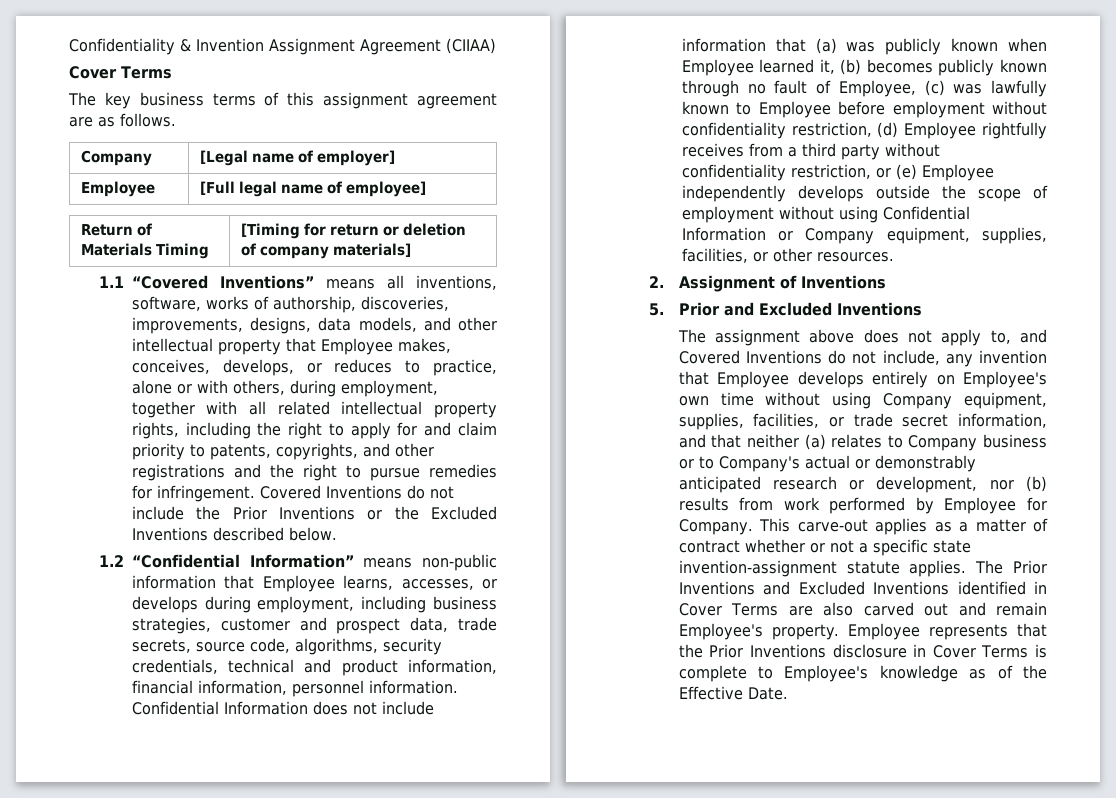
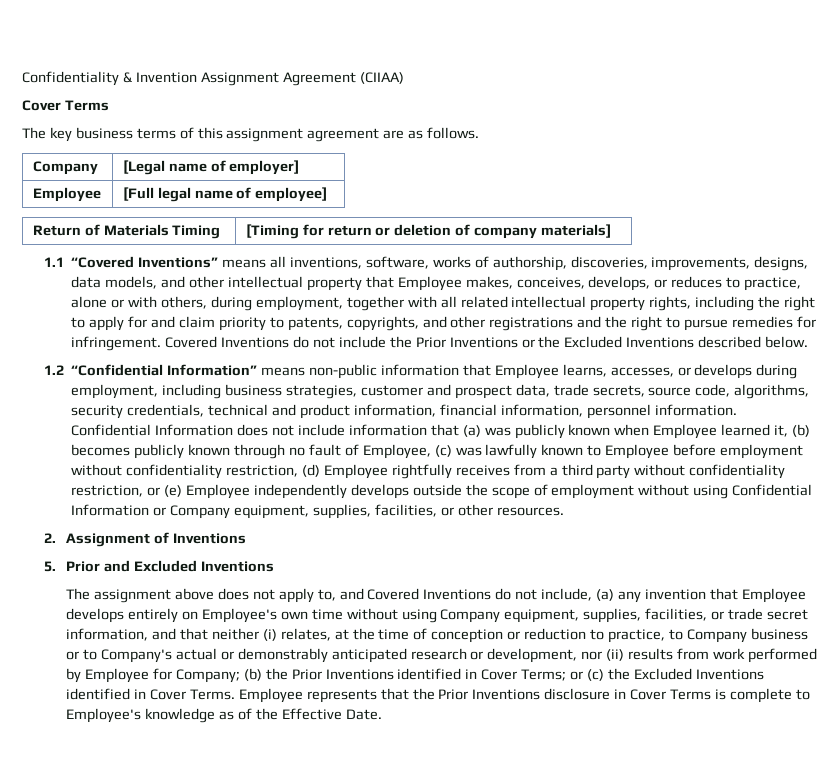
(940, 357) none -> [595,589,614,601] (a)
[804,434,883,450] (a) relates -> [262,628,665,643] (i) relates, at the time of conception or reduction to practice,
[1026,476,1047,492] (b) -> [606,649,625,661] (ii)
[678,518,1048,535] [678,539,971,556] [678,560,1047,577] [678,581,791,595] Company. This carve-out applies as a matter of contract whether or not a specific state invention-assignment statute applies. The Prior Inventions and -> [175,668,630,683] Company; (b) the Prior Inventions identified in Cover Terms; or (c) the
[731,602,1047,616] [678,623,840,640] Terms are also carved out and remain Employee's property. -> [189,689,235,700] Terms.

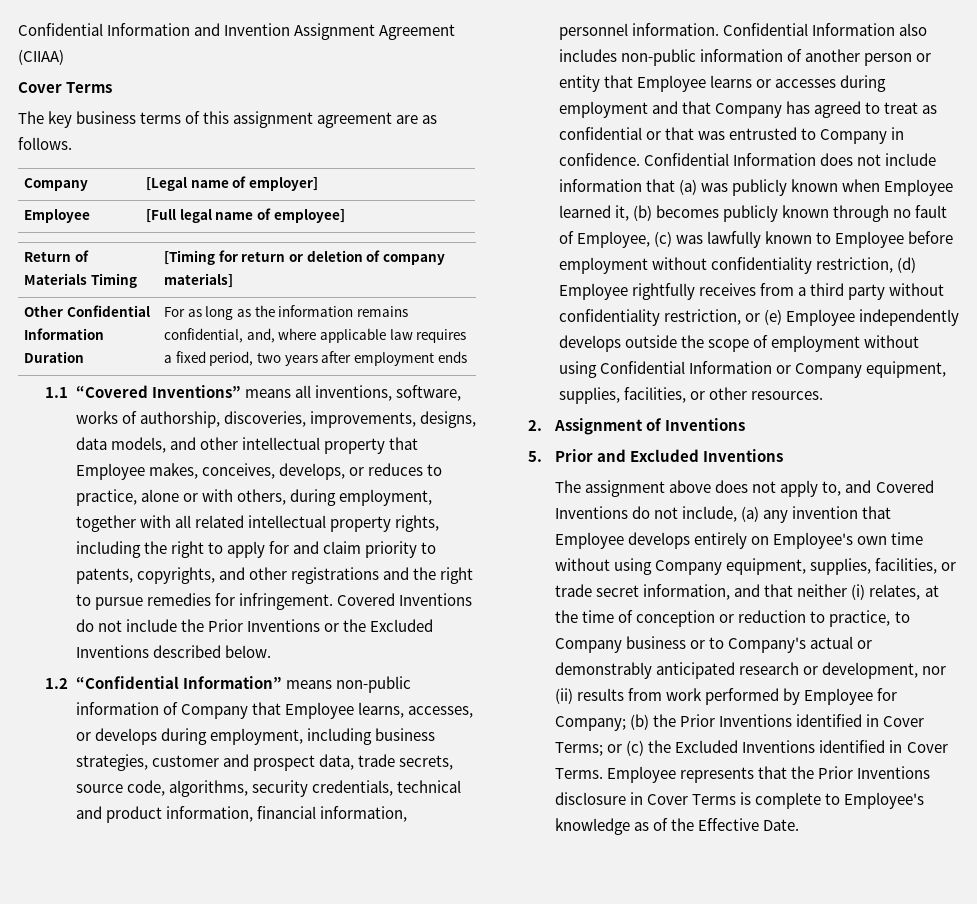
[22,71,132,86] Confidentiality & -> [18,23,221,36] Confidential Information and
(612, 231) none -> [24,305,150,317] [24,328,105,340] [24,351,85,363] [164,305,408,320] [164,328,467,343] [164,351,467,366] // Other Confidential Information Duration | For as long as the information remains confidential, and, where applicable law requires a fixed period, two years after employment ends
(459, 370) none -> [162,702,248,719] of Company
(234, 430) none -> [898,23,927,36] [558,49,931,66] [558,75,886,92] [558,101,937,118] [558,127,904,144] [558,153,816,166] also includes non-public information of another person or entity that Employee learns or accesses during employment and that Company has agreed to treat as confidential or that was entrusted to Company in confidence. Confidential Information

